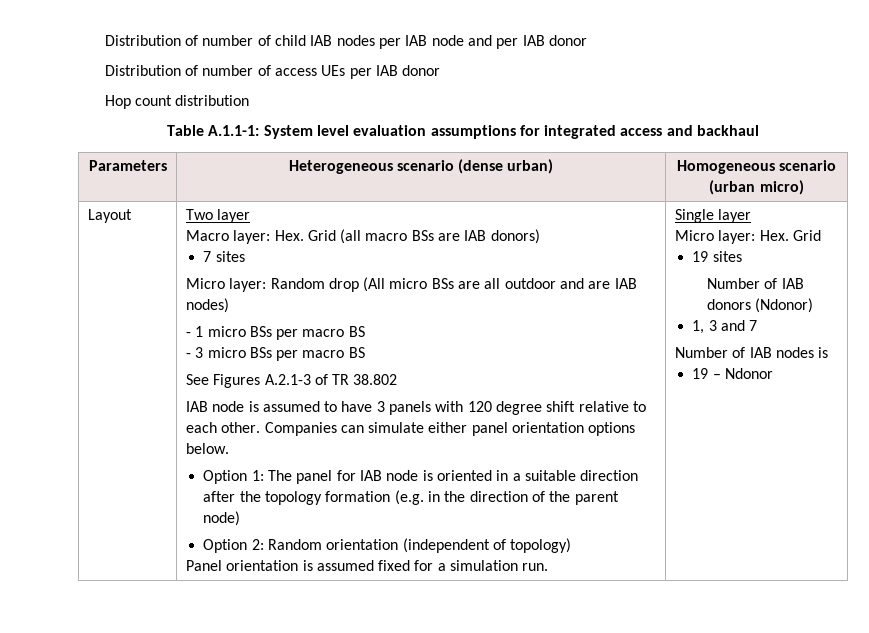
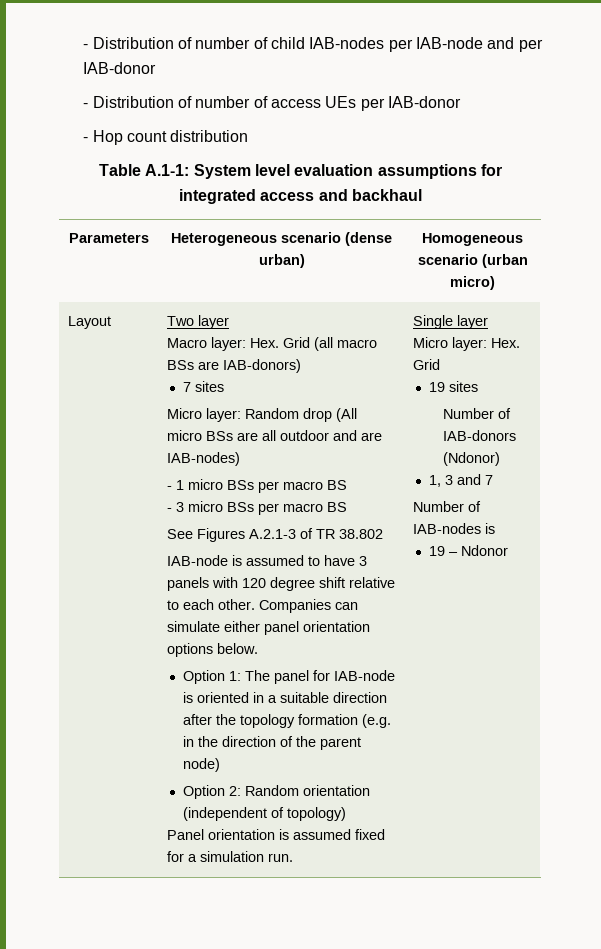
(104, 40) none -> [83,44,89,49] -
[310,35,587,49] IAB nodes per IAB node and per IAB donor // -> [309,37,543,52] [83,62,157,74] [83,103,89,108] IAB-nodes per IAB-node and per IAB-donor // -
[375,65,441,76] IAB donor // -> [388,96,462,108] [83,137,89,142] IAB-donor // -
[208,125,260,136] A.1.1-1: -> [145,164,190,176] A.1-1:
[464,229,540,244] IAB donors) -> [223,359,302,373] IAB-donors)
[614,278,637,289] [185,298,229,313] IAB nodes) -> [167,452,241,466] IAB-nodes)
[185,401,245,412] IAB node -> [167,555,229,566] IAB-node
[360,470,419,481] IAB node -> [334,670,396,681] IAB-node
[781,278,804,289] [706,299,751,310] IAB donors -> [442,430,516,441] IAB-donors
[749,347,814,358] IAB nodes -> [413,523,482,534] IAB-nodes

